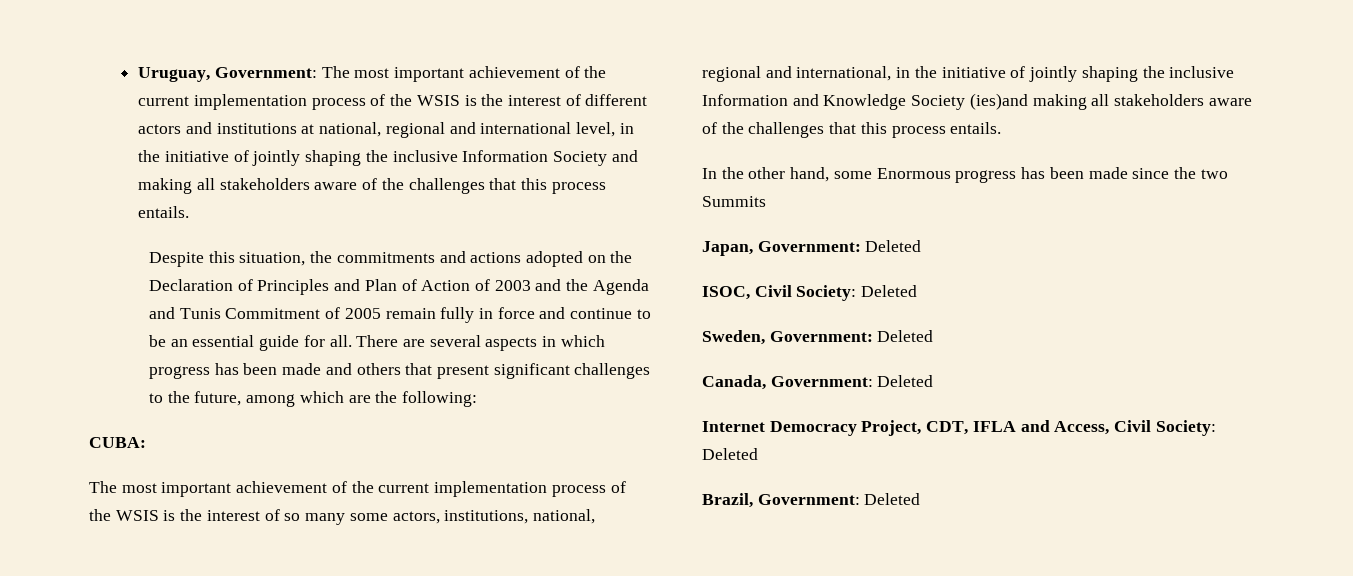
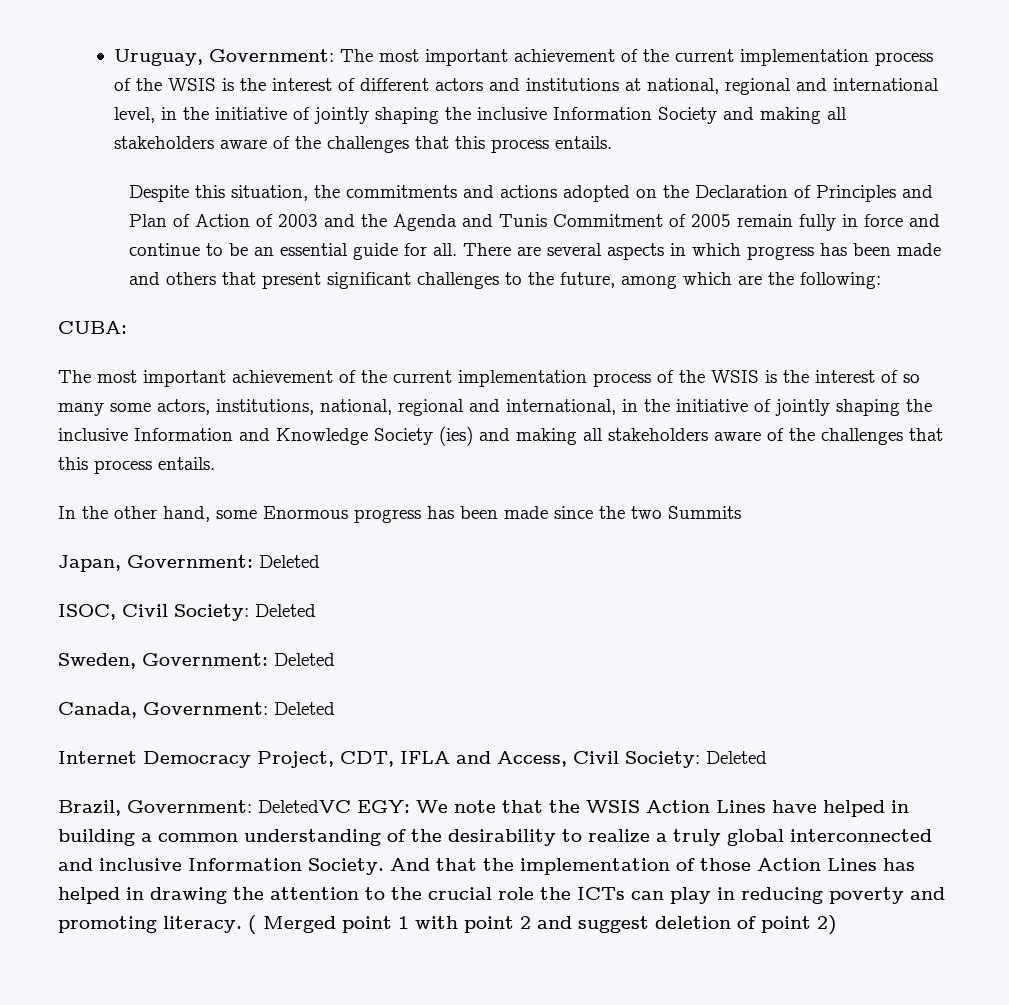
[969,93,1028,110] (ies)and -> [439,426,510,446] (ies) and
[864,493,921,505] Deleted -> [258,800,909,817] [58,829,932,846] [58,858,915,875] [58,887,945,904] [58,915,837,935] DeletedVC EGY: We note that the WSIS Action Lines have helped in building a common understanding of the desirability to realize a truly global interconnected and inclusive Information Society. And that the implementation of those Action Lines has helped in drawing the attention to the crucial role the ICTs can play in reducing poverty and promoting literacy. ( Merged point 1 with point 2 and suggest deletion of point 2)

